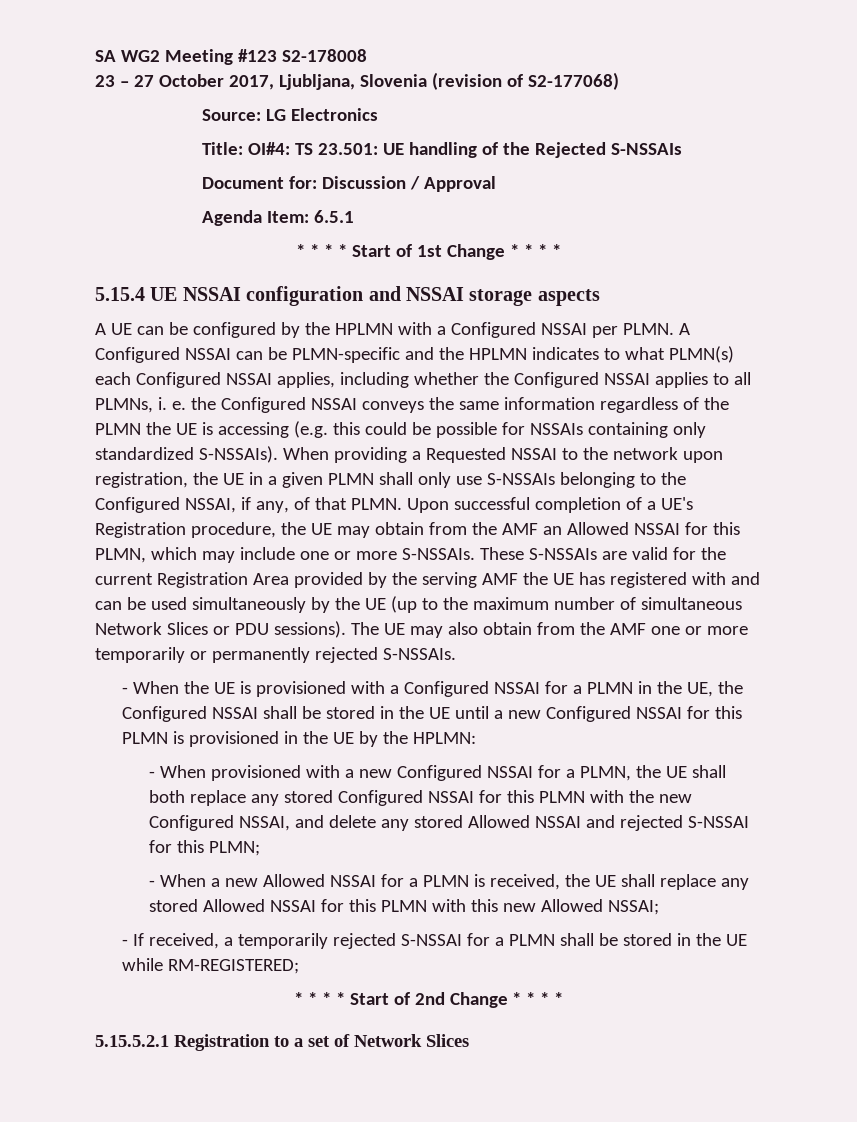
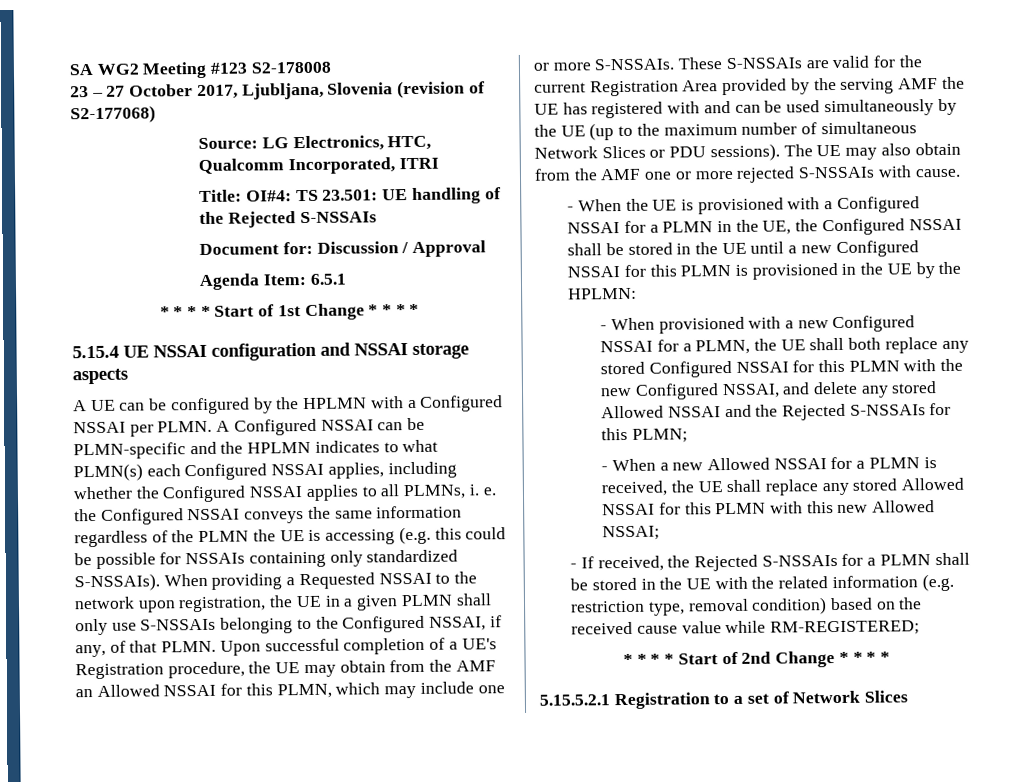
[291,108,379,121] Electronics -> [292,135,432,152] [198,157,439,175] Electronics, HTC, Qualcomm Incorporated, ITRI
[95,647,456,663] temporarily or permanently rejected S-NSSAIs. -> [736,165,961,183] rejected S-NSSAIs with cause.
[619,815,749,831] rejected S-NSSAI -> [755,403,926,421] the Rejected S-NSSAIs
[223,933,462,949] a temporarily rejected S-NSSAI -> [667,554,838,572] the Rejected S-NSSAIs
(747, 940) none -> [714,573,954,592] [570,597,923,616] [571,621,722,635] with the related information (e.g. restriction type, removal condition) based on the received cause value

